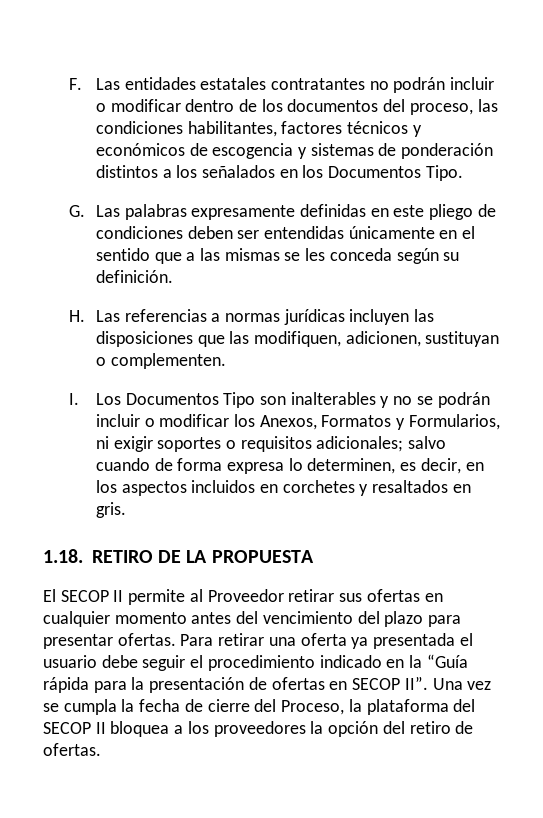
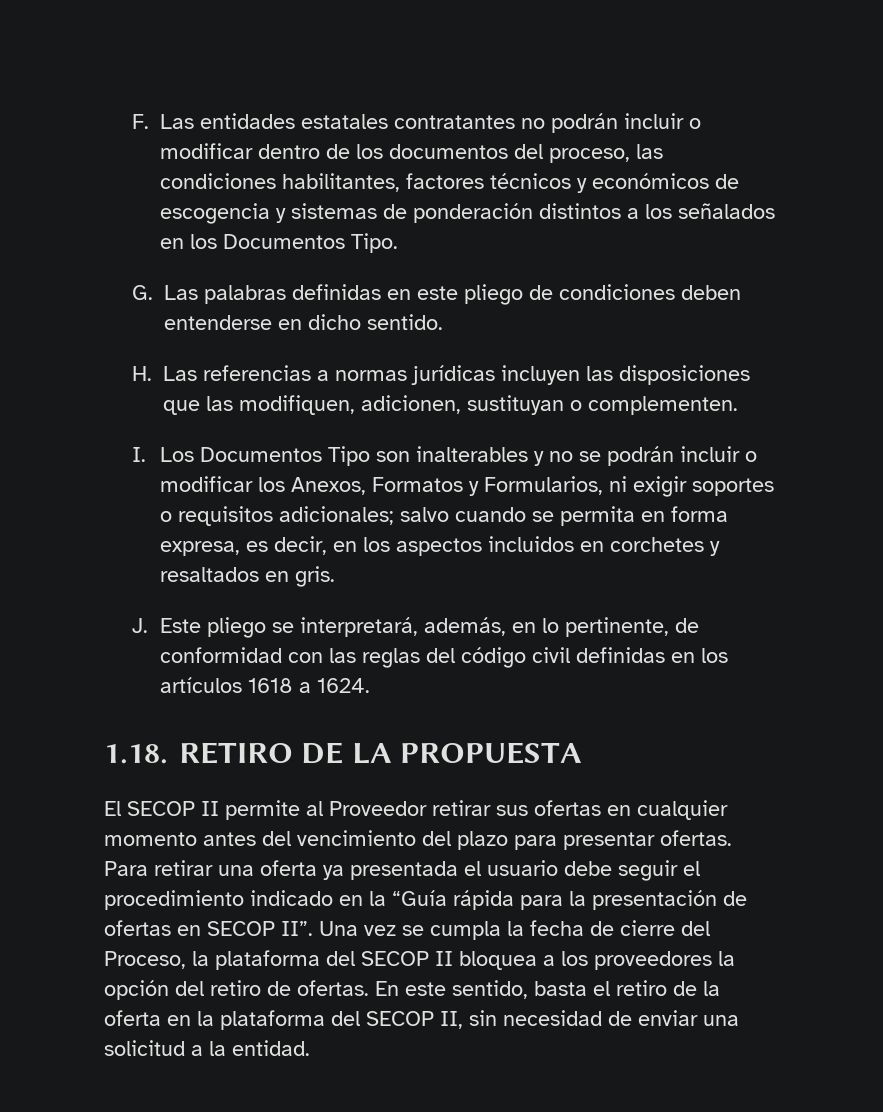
[191,205,296,220] expresamente -> (286, 294) none
[237,226,476,239] [95,248,460,264] [95,270,173,283] ser entendidas únicamente en el sentido que a las mismas se les conceda según su definición. -> [163,314,443,330] entenderse en dicho sentido.
[154,458,396,474] de forma expresa lo determinen, -> [531,506,728,526] [159,541,240,556] se permita en forma expresa,
(126, 510) none -> [131,617,699,638] [159,647,728,668] [159,677,370,693] // J. Este pliego se interpretará, además, en lo pertinente, de conformidad con las reglas del código civil definidas en los artículos 1618 a 1624.
(101, 749) none -> [375,980,720,999] [104,1010,739,1030] [104,1040,310,1056] En este sentido, basta el retiro de la oferta en la plataforma del SECOP II, sin necesidad de enviar una solicitud a la entidad.

